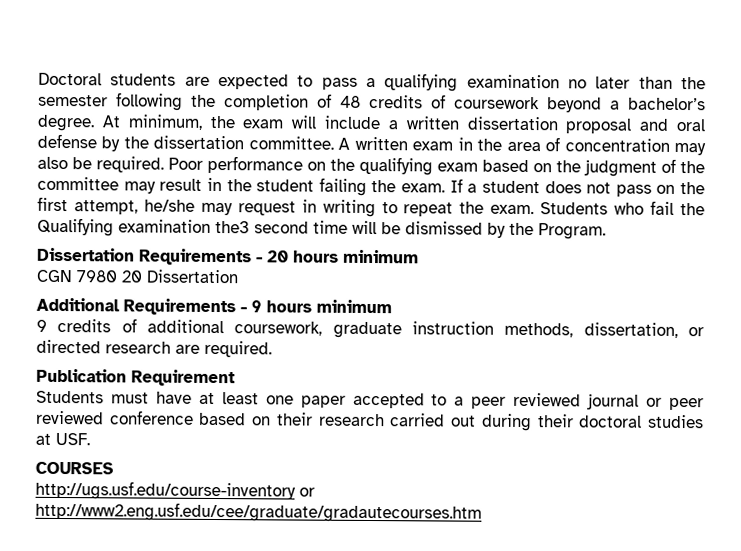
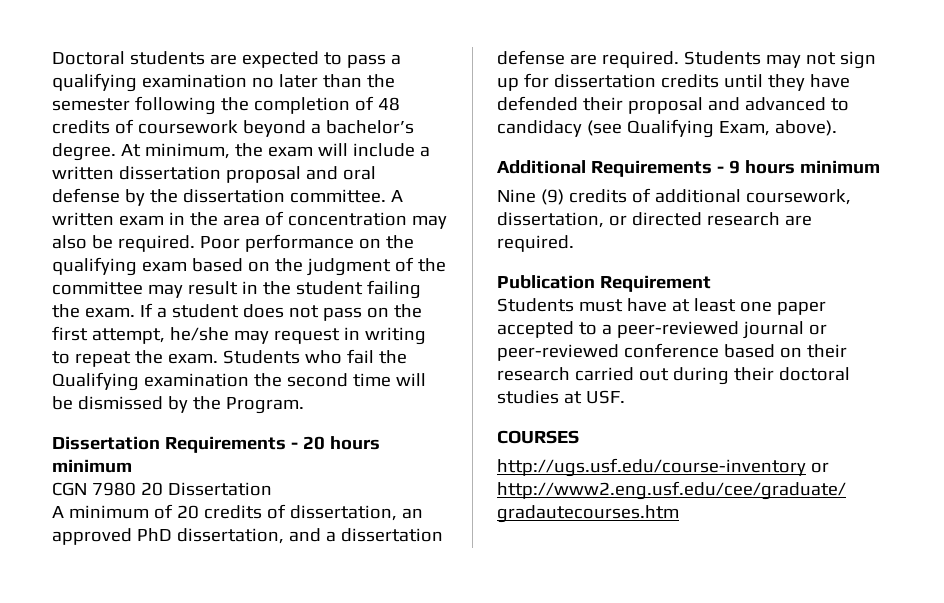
[215,220,250,234] the3 -> [253,373,282,387] the
(239, 276) none -> [52,504,423,521] [52,528,443,545] [497,50,876,69] [497,73,850,91] [497,96,849,114] [497,119,837,138] // A minimum of 20 credits of dissertation, an approved PhD dissertation, and a dissertation defense are required. Students may not sign up for dissertation credits until they have defended their proposal and advanced to candidacy (see Qualifying Exam, above).
[36,319,47,332] 9 -> [497,189,564,205] Nine (9)
[332,321,574,339] graduate instruction methods, -> (851, 197) none
[471,392,705,411] [36,410,104,425] peer reviewed journal or peer reviewed -> [616,321,827,339] [497,344,619,361] peer-reviewed journal or peer-reviewed

